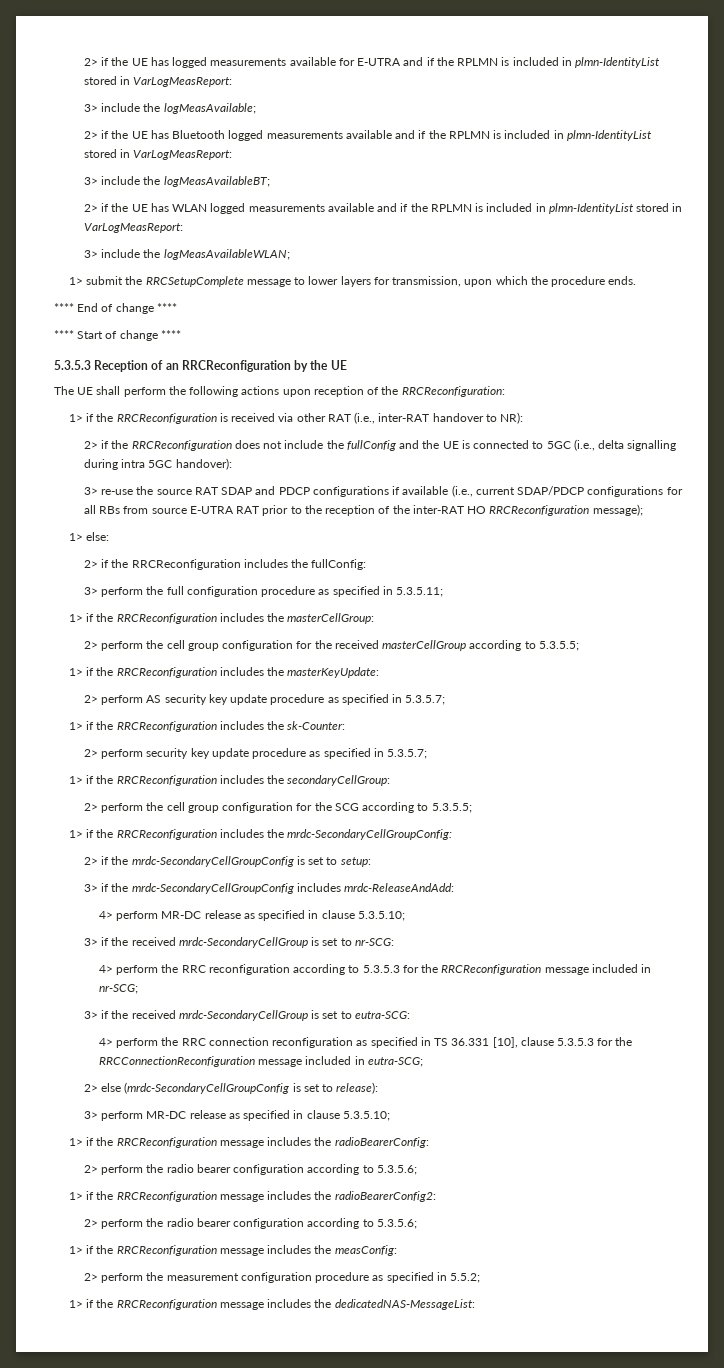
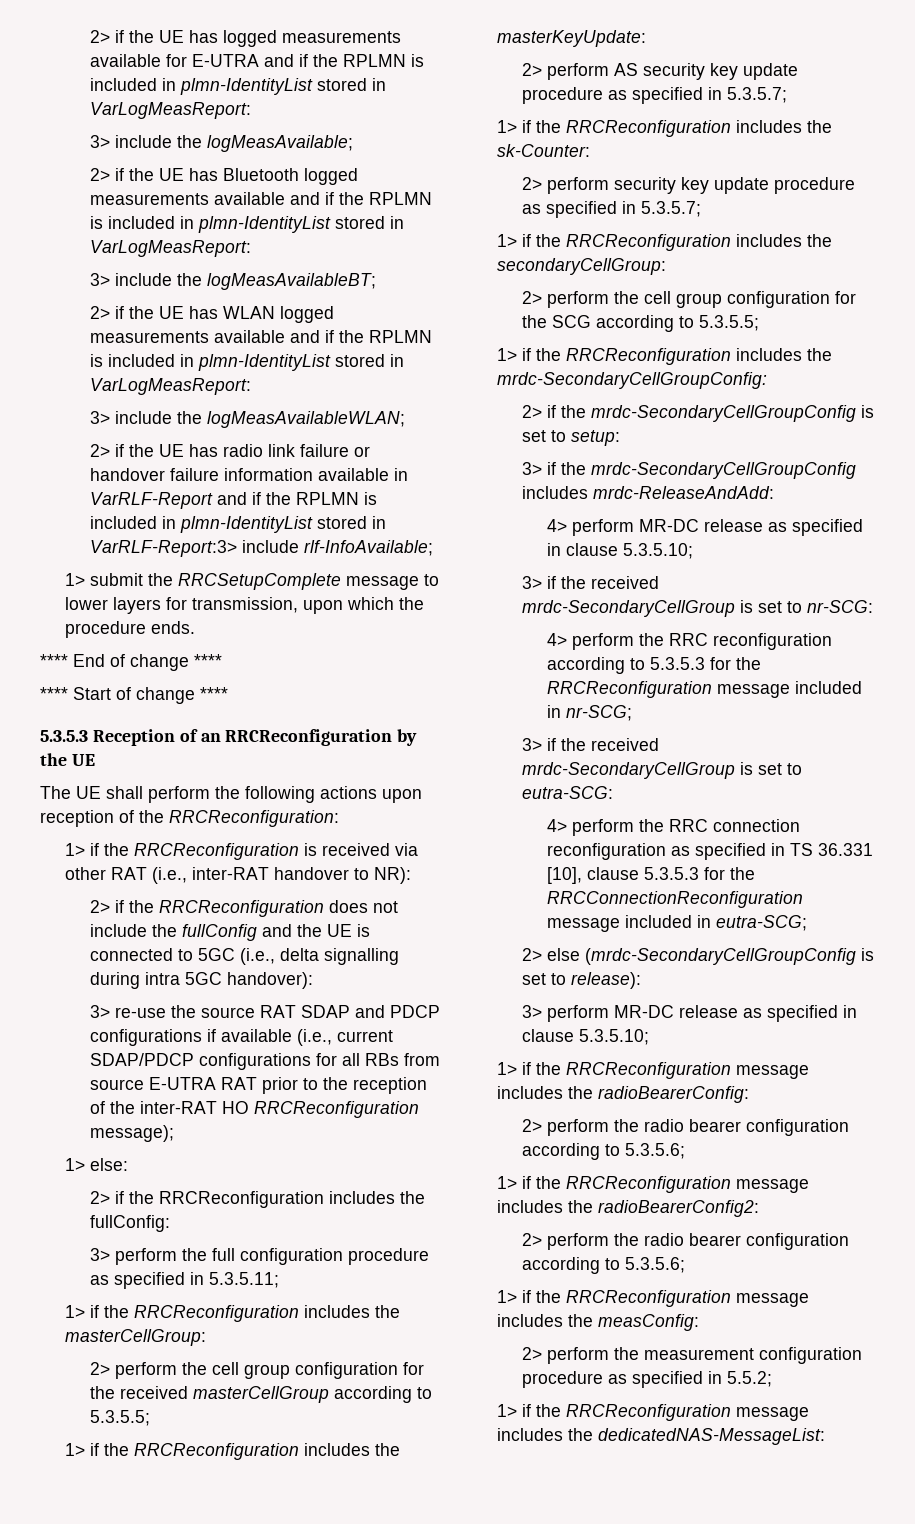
(290, 254) none -> [90,444,371,457] [90,468,409,481] [90,492,378,509] [90,516,387,533] [90,540,434,557] // 2> if the UE has radio link failure or handover failure information available in VarRLF-Report and if the RPLMN is included in plmn-IdentityList stored in VarRLF-Report:3> include rlf-InfoAvailable;

